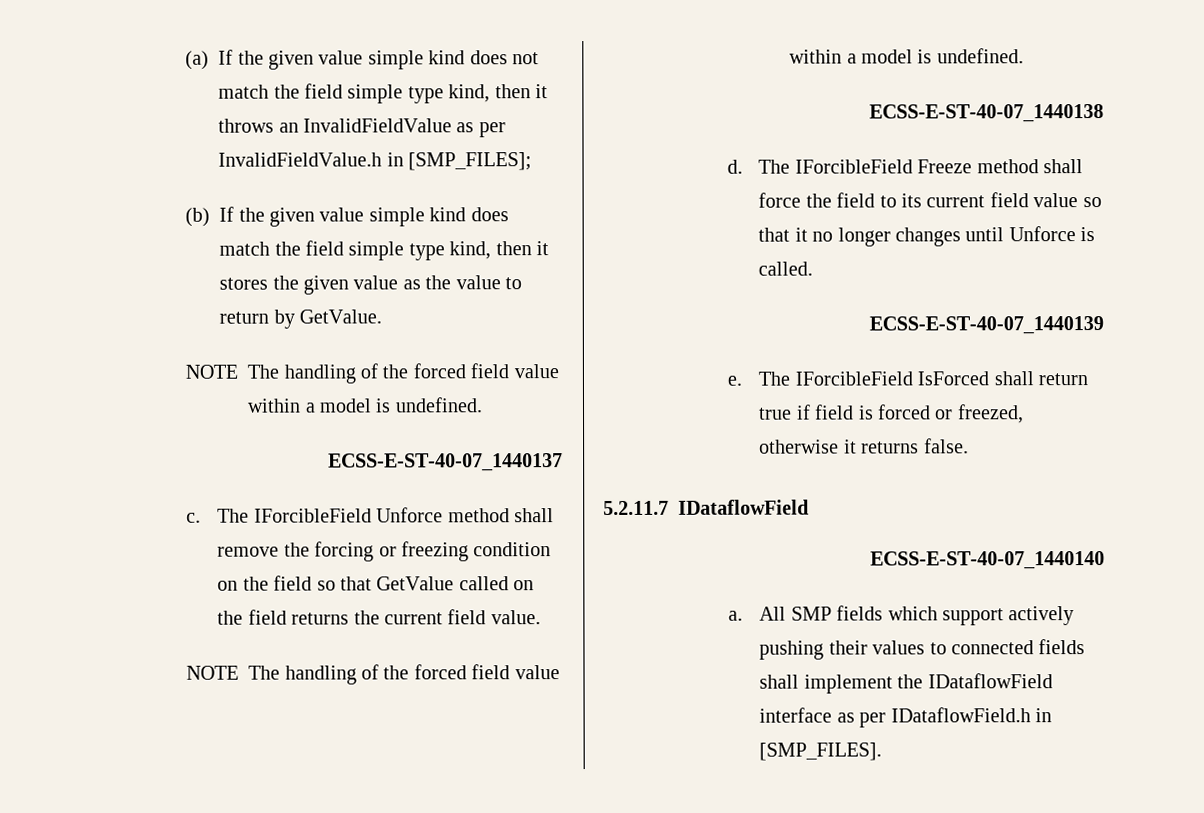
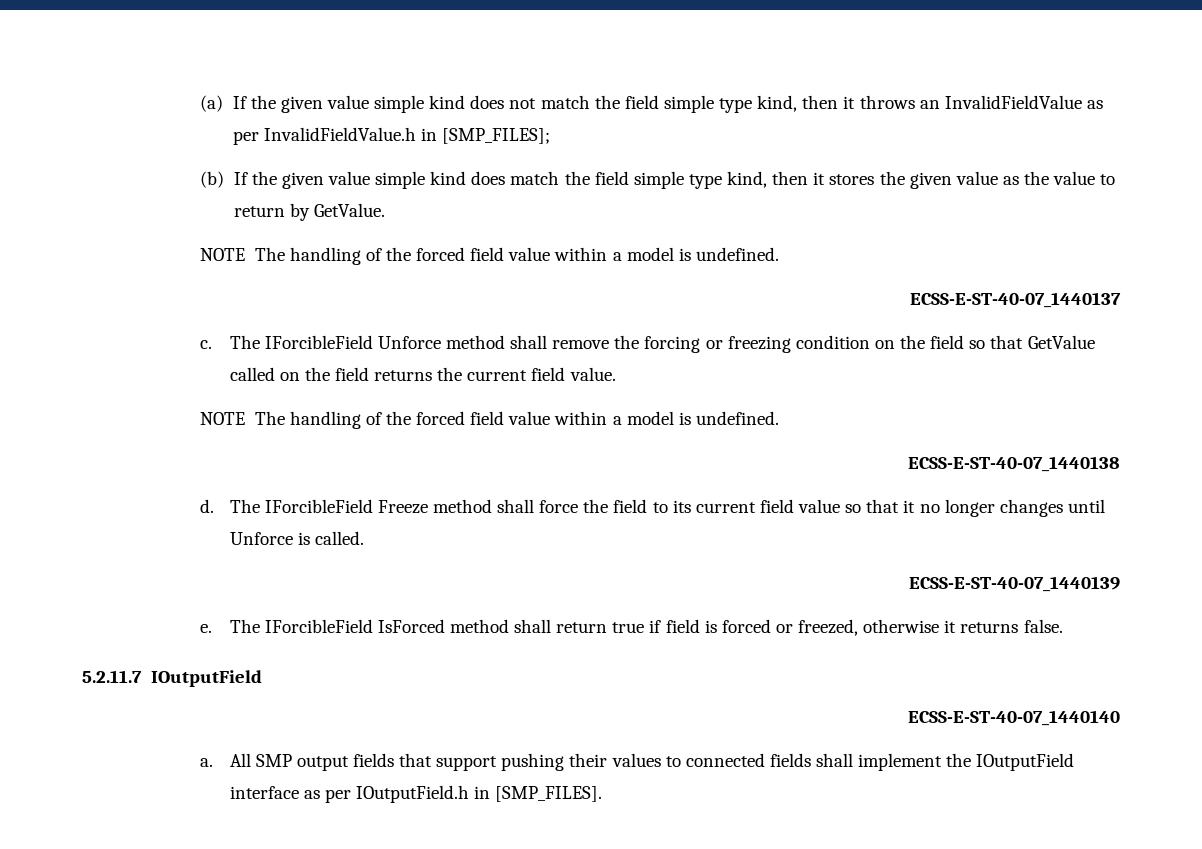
(990, 378) none -> [449,619,509,633] method
[678,499,809,515] IDataflowField -> [150,670,262,687] IOutputField
[836,605,1075,626] fields which support actively -> [296,753,498,771] output fields that support
[927,673,1053,689] IDataflowField -> [976,753,1075,771] IOutputField
[890,707,1031,723] IDataflowField.h -> [355,785,469,803] IOutputField.h

